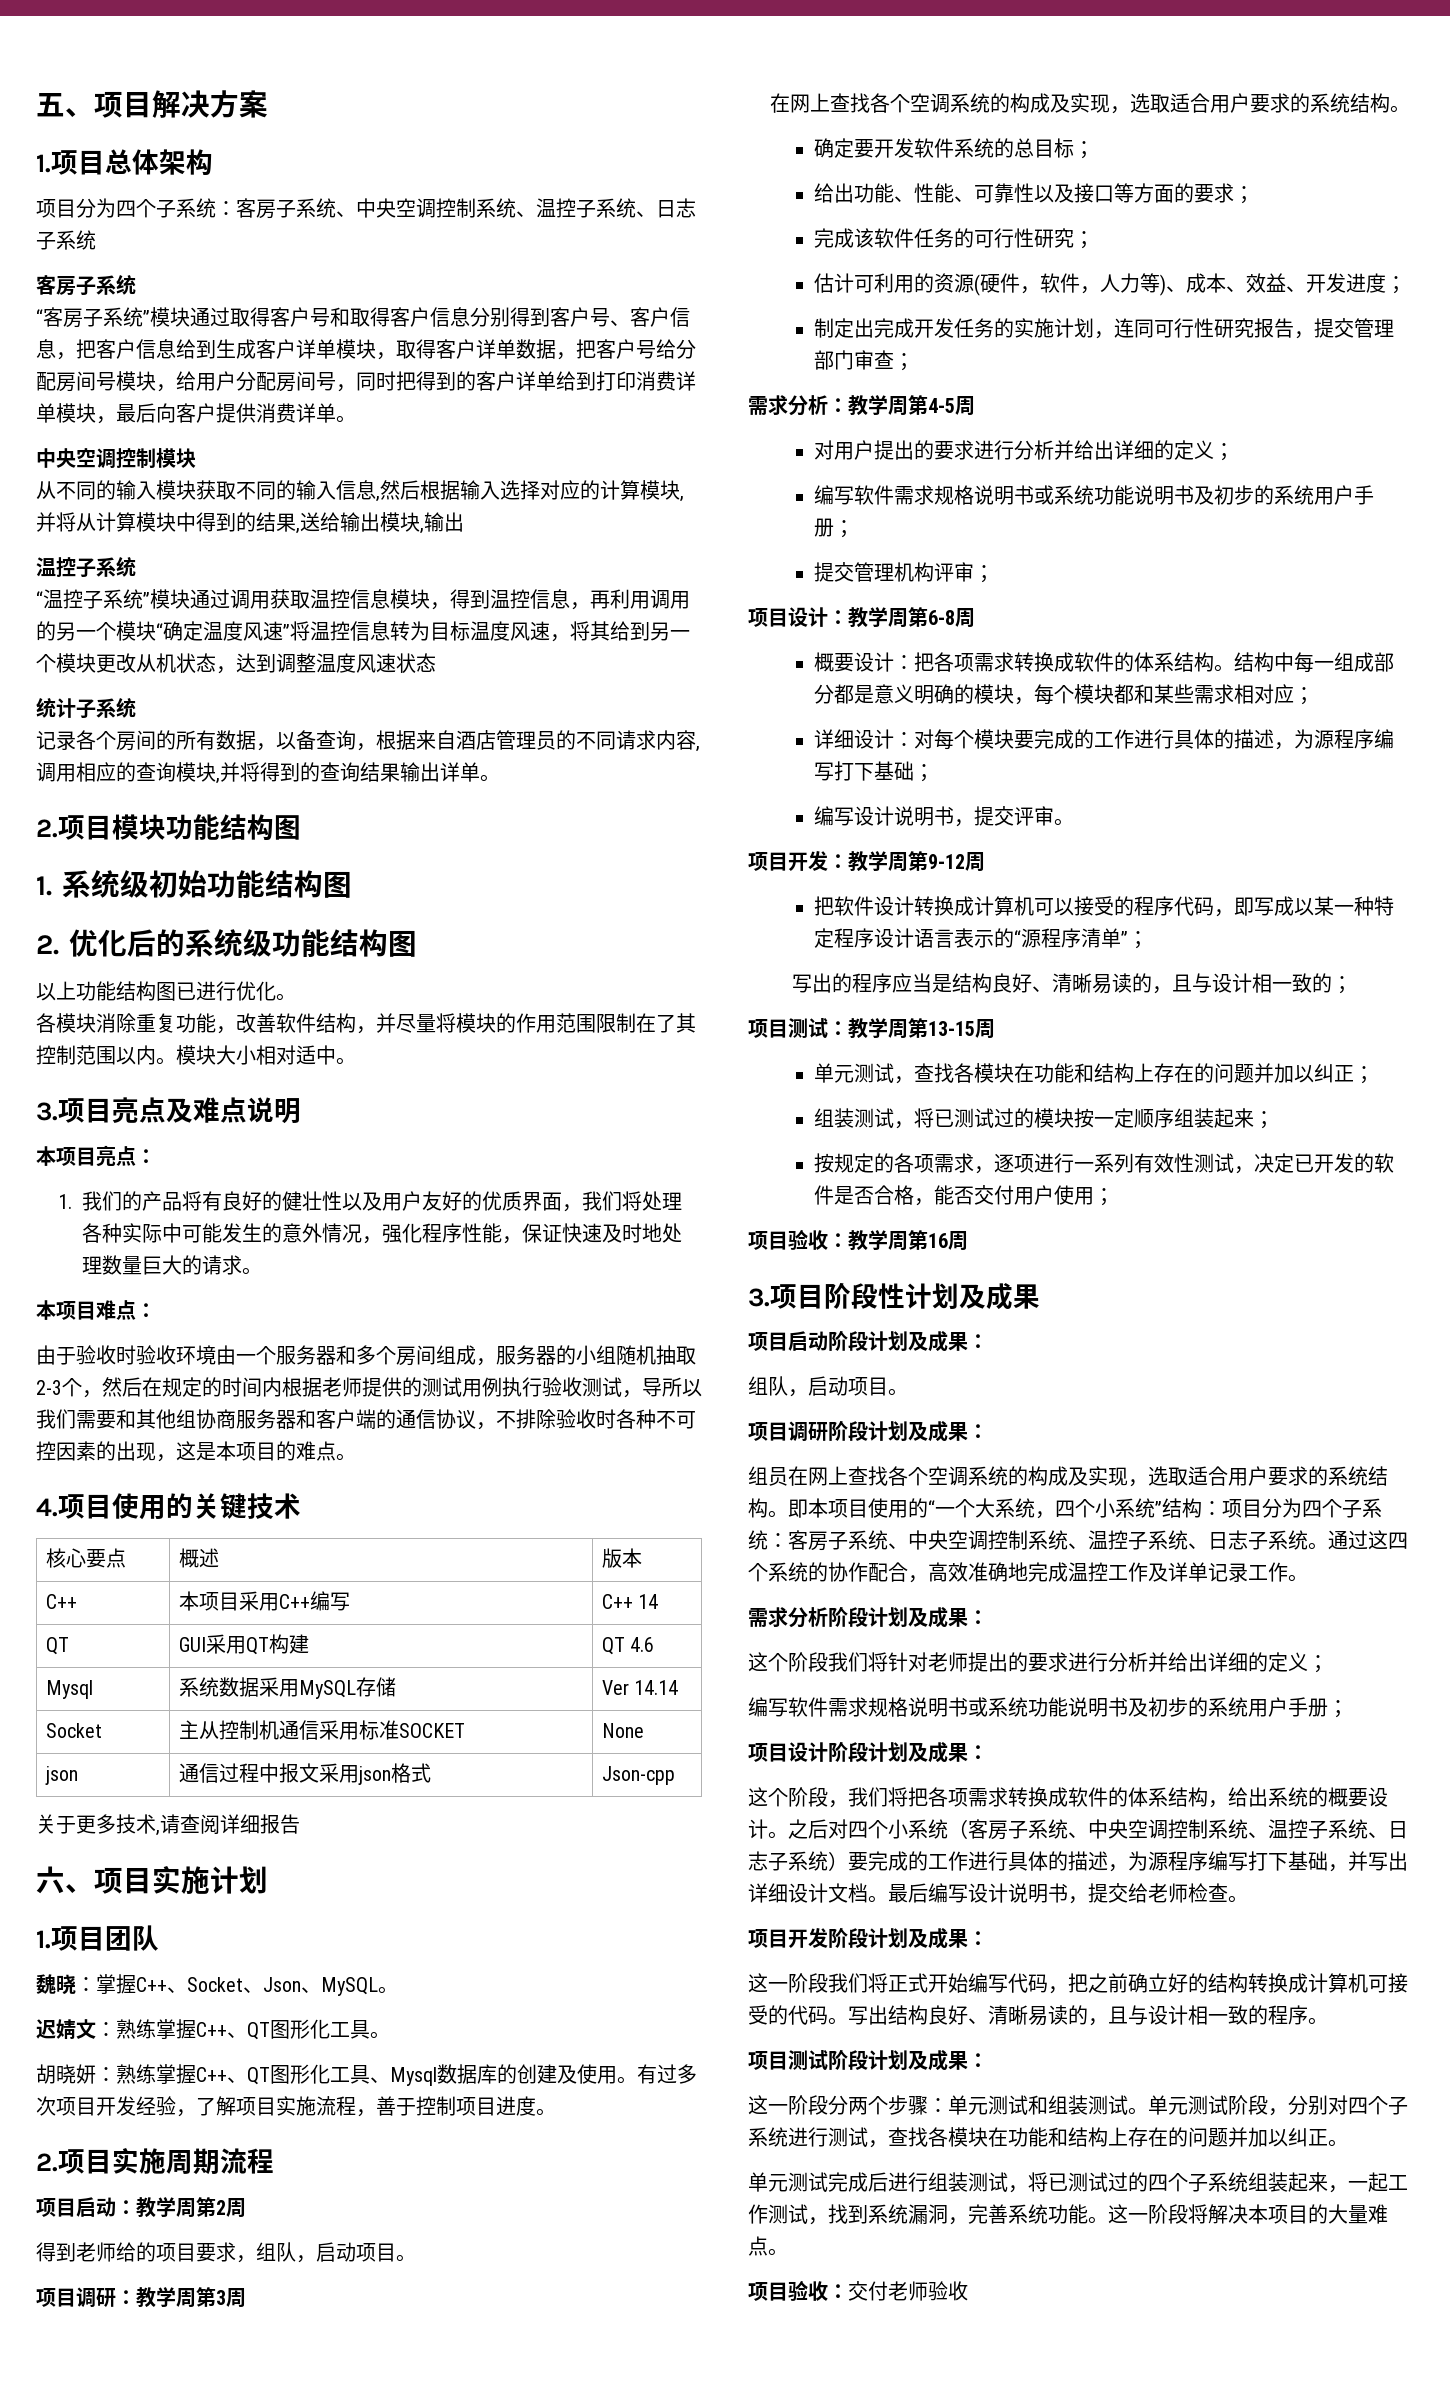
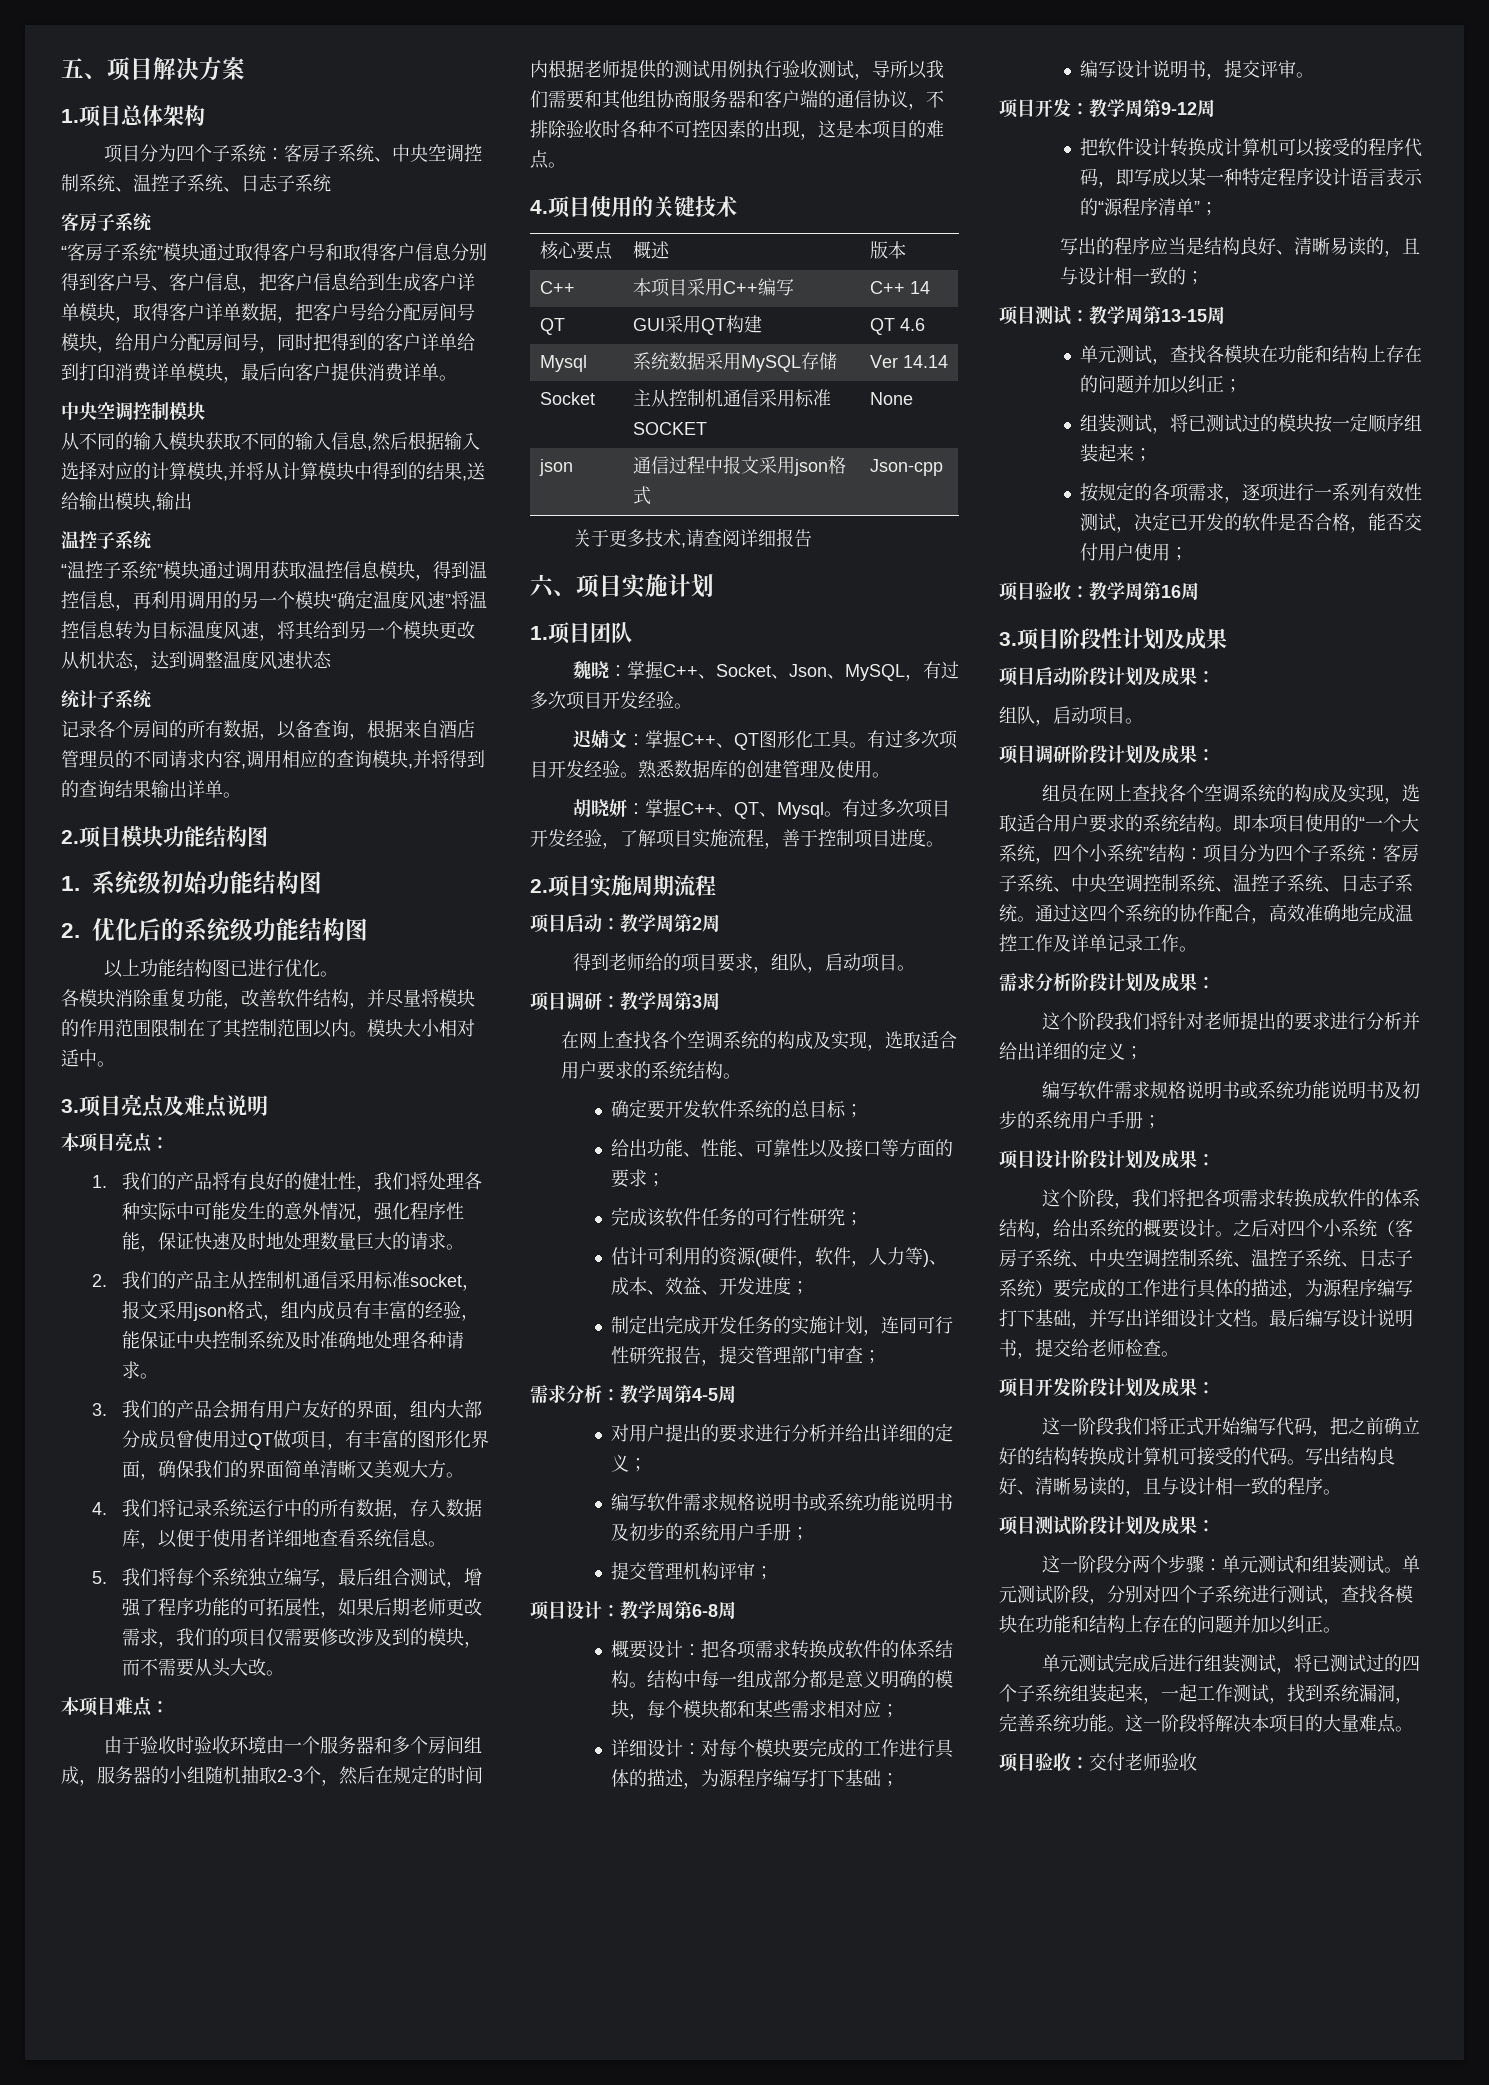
[342,1191,563,1211] 以及用户友好的优质界面 -> (357, 1181) none
(263, 1271) none -> [91,1271,481,1291] [122,1300,480,1321] [122,1331,465,1349] [122,1361,159,1379] [91,1400,483,1420] [122,1430,490,1450] [122,1460,465,1480] [91,1499,483,1519] [122,1529,447,1549] [91,1568,483,1588] [122,1598,483,1618] [122,1628,483,1648] [122,1658,285,1677] // 2.我们的产品主从控制机通信采用标准socket，报文采用json格式，组内成员有丰富的经验，能保证中央控制系统及时准确地处理各种请求。 // 3.我们的产品会拥有用户友好的界面，组内大部分成员曾使用过QT做项目，有丰富的图形化界面，确保我们的界面简单清晰又美观大方。 // 4.我们将记录系统运行中的所有数据，存入数据库，以便于使用者详细地查看系统信息。 // 5.我们将每个系统独立编写，最后组合测试，增强了程序功能的可拓展性，如果后期老师更改需求，我们的项目仅需要修改涉及到的模块，而不需要从头大改。
(378, 1986) none -> [904,661,959,681] [530,691,674,710] ，有过多次项目开发经验
[116,2019,156,2039] 熟练 -> (645, 740) none
[36,2064,437,2086] // 胡晓妍：熟练掌握C++、QT图形化工具、Mysql -> [866,730,958,749] [530,760,675,779] 有过多次项目开发经验。熟悉
(557, 2074) none -> [782,760,818,778] 管理
(637, 2080) none -> [572,799,842,819] // 胡晓妍：掌握C++、QT、Mysql。

